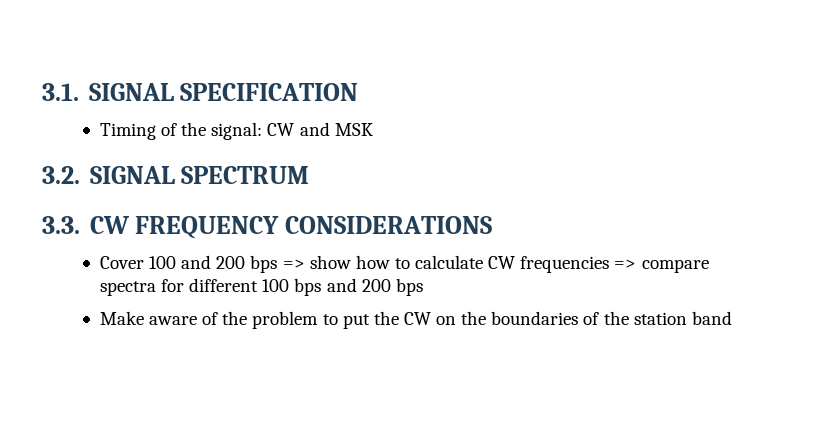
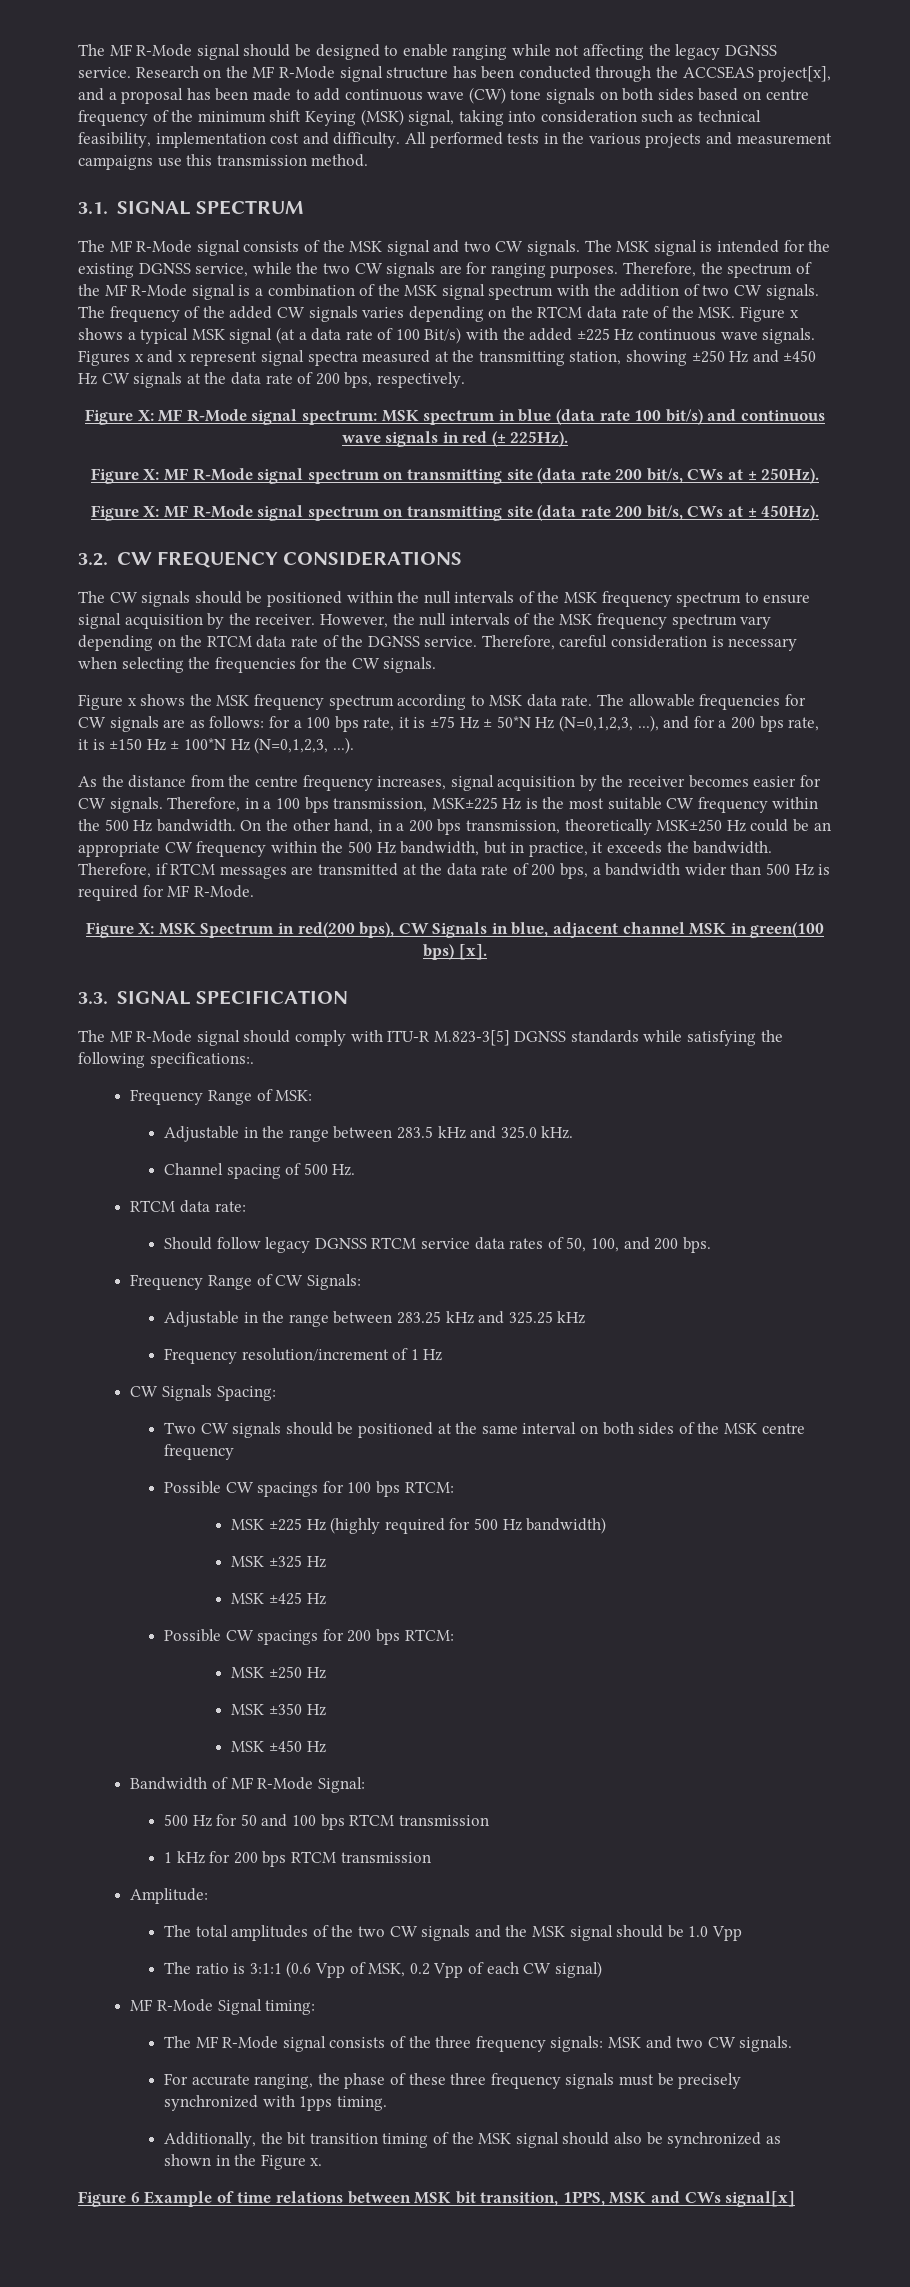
[42,83,359,101] [99,122,373,140] [42,166,310,184] [42,216,493,239] [99,255,709,273] [99,278,423,296] [99,311,732,329] 3.1. SIGNAL SPECIFICATION // Timing of the signal: CW and MSK // 3.2. SIGNAL SPECTRUM // 3.3. CW FREQUENCY CONSIDERATIONS // Cover 100 and 200 bps => show how to calculate CW frequencies => compare spectra for different 100 bps and 200 bps // Make aware of the problem to put the CW on the boundaries of the station band -> [78,44,777,60] [78,66,832,82] [78,87,809,104] [78,109,761,126] [78,132,832,148] [78,154,369,170] [78,200,303,215] [78,240,831,256] [78,262,812,278] [78,284,819,300] [78,306,799,322] [78,327,816,344] [78,350,817,366] [78,372,465,388] [85,409,825,425] [341,431,569,447] [90,468,820,484] [90,505,820,521] [78,551,463,568] [78,591,811,607] [78,613,772,629] [78,635,798,651] [78,657,437,673] [78,694,806,710] [78,715,820,732] [78,737,354,754] [78,775,821,791] [78,797,819,813] [78,819,831,835] [78,841,773,857] [78,863,831,879] [78,885,254,901] [85,922,825,938] [423,944,487,960] [78,990,348,1005] [78,1030,783,1046] [78,1052,254,1068] [130,1089,313,1105] [164,1126,574,1142] [164,1163,356,1179] [130,1200,246,1213] [164,1237,711,1253] [130,1274,361,1290] [164,1311,586,1327] [164,1348,443,1364] [130,1385,276,1401] [164,1422,805,1438] [164,1444,235,1460] [164,1481,454,1497] [231,1517,607,1534] [231,1555,326,1568] [231,1592,326,1605] [164,1629,454,1645] [231,1666,326,1679] [231,1703,326,1716] [231,1740,326,1753] [130,1777,365,1793] [164,1814,489,1830] [164,1851,431,1867] [130,1888,209,1904] [164,1925,742,1941] [164,1961,602,1978] [130,1999,316,2015] [164,2036,793,2052] [164,2073,742,2089] [164,2095,387,2111] [164,2132,781,2148] [164,2154,323,2170] [78,2191,796,2207] The MF R-Mode signal should be designed to enable ranging while not affecting the legacy DGNSS service. Research on the MF R-Mode signal structure has been conducted through the ACCSEAS project[x], and a proposal has been made to add continuous wave (CW) tone signals on both sides based on centre frequency of the minimum shift Keying (MSK) signal, taking into consideration such as technical feasibility, implementation cost and difficulty. All performed tests in the various projects and measurement campaigns use this transmission method. // 3.1. SIGNAL SPECTRUM // The MF R-Mode signal consists of the MSK signal and two CW signals. The MSK signal is intended for the existing DGNSS service, while the two CW signals are for ranging purposes. Therefore, the spectrum of the MF R-Mode signal is a combination of the MSK signal spectrum with the addition of two CW signals. The frequency of the added CW signals varies depending on the RTCM data rate of the MSK. Figure x shows a typical MSK signal (at a data rate of 100 Bit/s) with the added ±225 Hz continuous wave signals. Figures x and x represent signal spectra measured at the transmitting station, showing ±250 Hz and ±450 Hz CW signals at the data rate of 200 bps, respectively. // Figure X: MF R-Mode signal spectrum: MSK spectrum in blue (data rate 100 bit/s) and continuous wave signals in red (± 225Hz). // Figure X: MF R-Mode signal spectrum on transmitting site (data rate 200 bit/s, CWs at ± 250Hz). // Figure X: MF R-Mode signal spectrum on transmitting site (data rate 200 bit/s, CWs at ± 450Hz). // 3.2. CW FREQUENCY CONSIDERATIONS // The CW signals should be positioned within the null intervals of the MSK frequency spectrum to ensure signal acquisition by the receiver. However, the null intervals of the MSK frequency spectrum vary depending on the RTCM data rate of the DGNSS service. Therefore, careful consideration is necessary when selecting the frequencies for the CW signals. // Figure x shows the MSK frequency spectrum according to MSK data rate. The allowable frequencies for CW signals are as follows: for a 100 bps rate, it is ±75 Hz ± 50*N Hz (N=0,1,2,3, ...), and for a 200 bps rate, it is ±150 Hz ± 100*N Hz (N=0,1,2,3, ...). // As the distance from the centre frequency increases, signal acquisition by the receiver becomes easier for CW signals. Therefore, in a 100 bps transmission, MSK±225 Hz is the most suitable CW frequency within the 500 Hz bandwidth. On the other hand, in a 200 bps transmission, theoretically MSK±250 Hz could be an appropriate CW frequency within the 500 Hz bandwidth, but in practice, it exceeds the bandwidth. Therefore, if RTCM messages are transmitted at the data rate of 200 bps, a bandwidth wider than 500 Hz is required for MF R-Mode. // Figure X: MSK Spectrum in red(200 bps), CW Signals in blue, adjacent channel MSK in green(100 bps) [x]. // 3.3. SIGNAL SPECIFICATION // The MF R-Mode signal should comply with ITU-R M.823-3[5] DGNSS standards while satisfying the following specifications:. // Frequency Range of MSK: // Adjustable in the range between 283.5 kHz and 325.0 kHz. // Channel spacing of 500 Hz. // RTCM data rate: // Should follow legacy DGNSS RTCM service data rates of 50, 100, and 200 bps. // Frequency Range of CW Signals: // Adjustable in the range between 283.25 kHz and 325.25 kHz // Frequency resolution/increment of 1 Hz // CW Signals Spacing: // Two CW signals should be positioned at the same interval on both sides of the MSK centre frequency // Possible CW spacings for 100 bps RTCM: // MSK ±225 Hz (highly required for 500 Hz bandwidth) // MSK ±325 Hz // MSK ±425 Hz // Possible CW spacings for 200 bps RTCM: // MSK ±250 Hz // MSK ±350 Hz // MSK ±450 Hz // Bandwidth of MF R-Mode Signal: // 500 Hz for 50 and 100 bps RTCM transmission // 1 kHz for 200 bps RTCM transmission // Amplitude: // The total amplitudes of the two CW signals and the MSK signal should be 1.0 Vpp // The ratio is 3:1:1 (0.6 Vpp of MSK, 0.2 Vpp of each CW signal) // MF R-Mode Signal timing: // The MF R-Mode signal consists of the three frequency signals: MSK and two CW signals. // For accurate ranging, the phase of these three frequency signals must be precisely synchronized with 1pps timing. // Additionally, the bit transition timing of the MSK signal should also be synchronized as shown in the Figure x. // Figure 6 Example of time relations between MSK bit transition, 1PPS, MSK and CWs signal[x]

